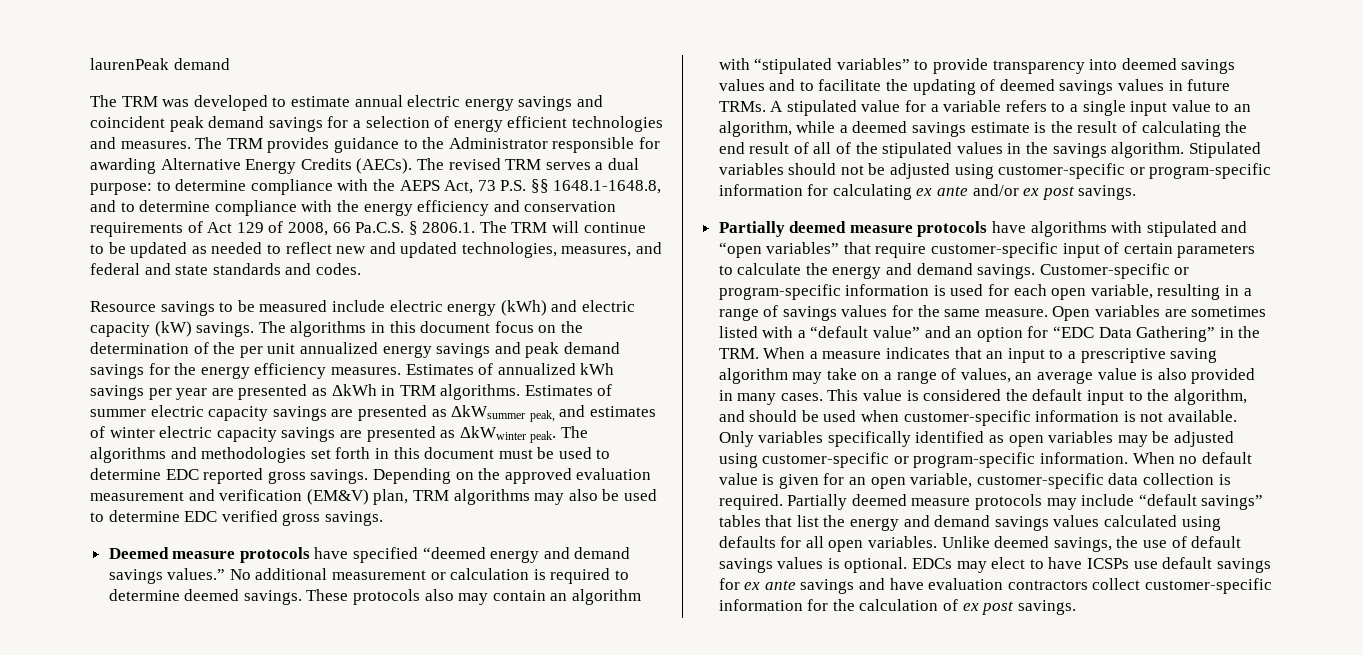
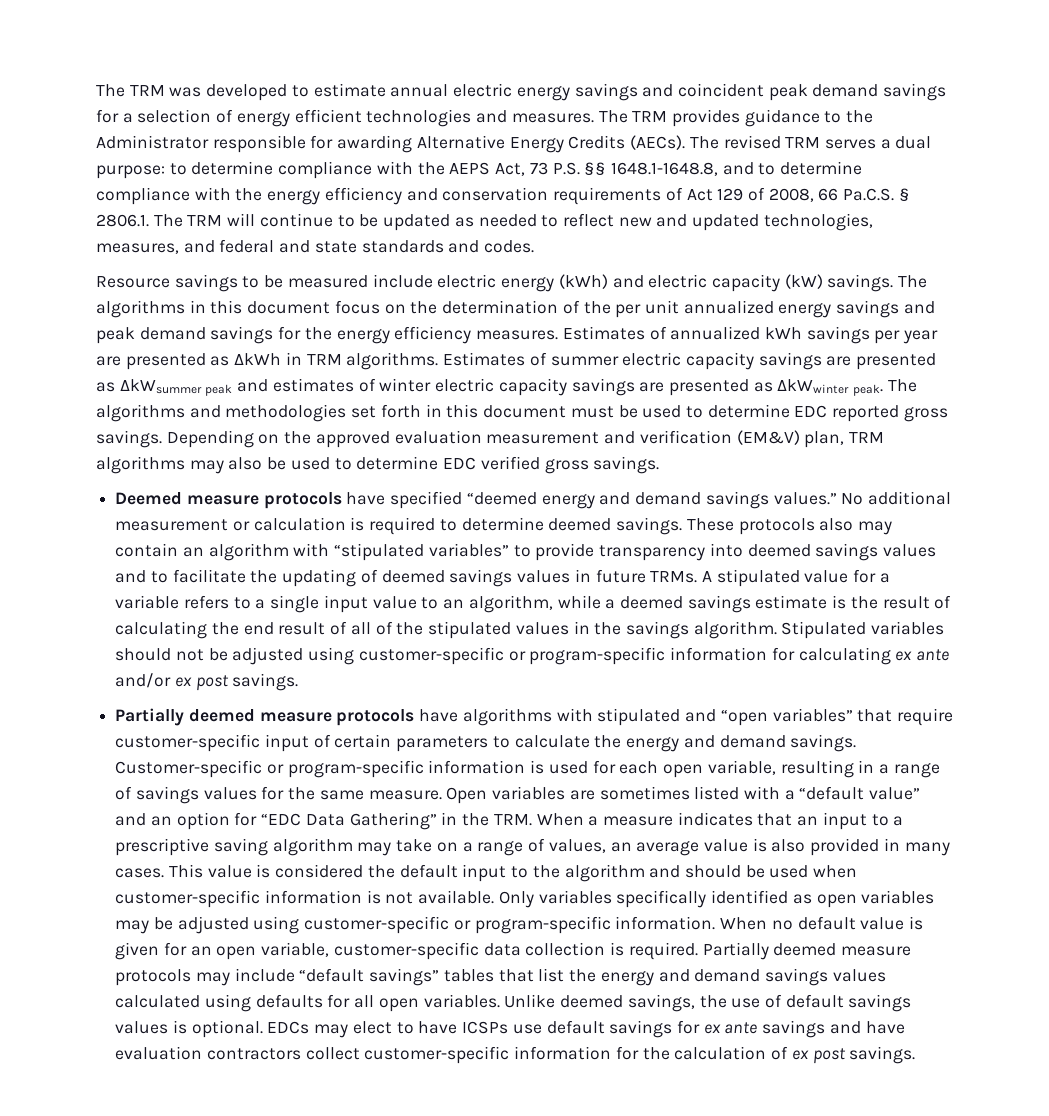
[90,58,230,70] laurenPeak demand // -> (96, 90) none
[529,410,555,422] peak, -> [205,384,233,396] peak
[1173,389,1247,405] algorithm, -> [564,864,645,882] algorithm

